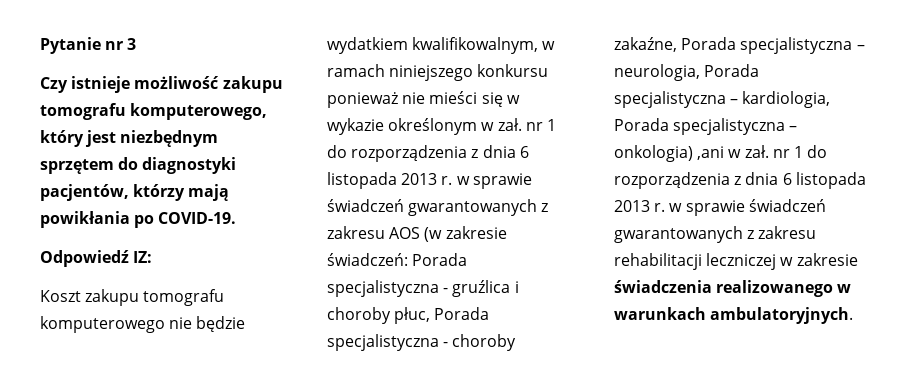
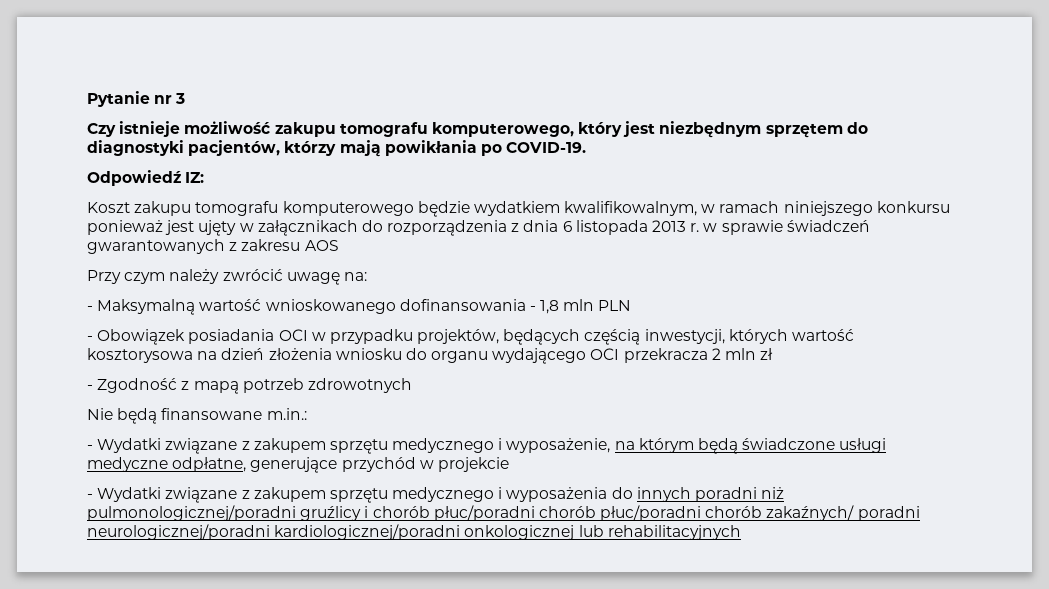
[169,317,193,329] nie -> (414, 208) none
[402,91,520,107] [327,118,556,135] nie mieści się w wykazie określonym w zał. nr 1 -> [165,220,358,236] jest ujęty w załącznikach
[424,226,507,242] [327,253,468,266] [327,280,519,297] [327,307,490,324] [327,334,517,351] [614,37,865,54] [614,64,760,81] [614,91,831,108] [614,118,798,135] [614,145,828,162] [614,172,866,189] [614,199,826,216] [614,226,817,243] [614,253,858,270] [614,280,852,297] [614,307,854,324] (w zakresie świadczeń: Porada specjalistyczna - gruźlica i choroby płuc, Porada specjalistyczna - choroby zakaźne, Porada specjalistyczna – neurologia, Porada specjalistyczna – kardiologia, Porada specjalistyczna – onkologia) ,ani w zał. nr 1 do rozporządzenia z dnia 6 listopada 2013 r. w sprawie świadczeń gwarantowanych z zakresu rehabilitacji leczniczej w zakresie świadczenia realizowanego w warunkach ambulatoryjnych. -> [87,269,367,285] [87,299,632,315] [87,329,855,345] [87,348,774,364] [87,378,412,394] [87,408,307,424] [87,438,887,454] [87,457,509,473] [87,487,785,503] [87,505,920,521] [87,524,741,540] // Przy czym należy zwrócić uwagę na: // - Maksymalną wartość wnioskowanego dofinansowania - 1,8 mln PLN // - Obowiązek posiadania OCI w przypadku projektów, będących częścią inwestycji, których wartość kosztorysowa na dzień złożenia wniosku do organu wydającego OCI przekracza 2 mln zł // - Zgodność z mapą potrzeb zdrowotnych // Nie będą finansowane m.in.: // - Wydatki związane z zakupem sprzętu medycznego i wyposażenie, na którym będą świadczone usługi medyczne odpłatne, generujące przychód w projekcie // - Wydatki związane z zakupem sprzętu medycznego i wyposażenia do innych poradni niż pulmonologicznej/poradni gruźlicy i chorób płuc/poradni chorób płuc/poradni chorób zakaźnych/ poradni neurologicznej/poradni kardiologicznej/poradni onkologicznej lub rehabilitacyjnych

